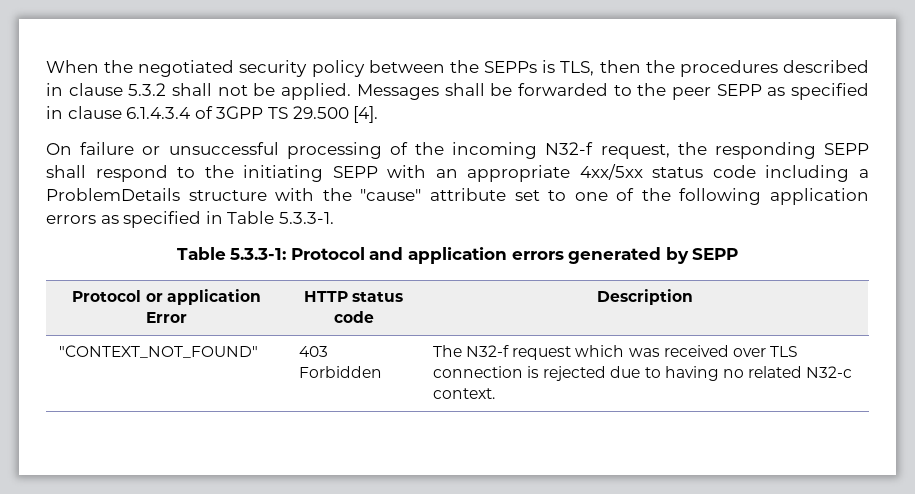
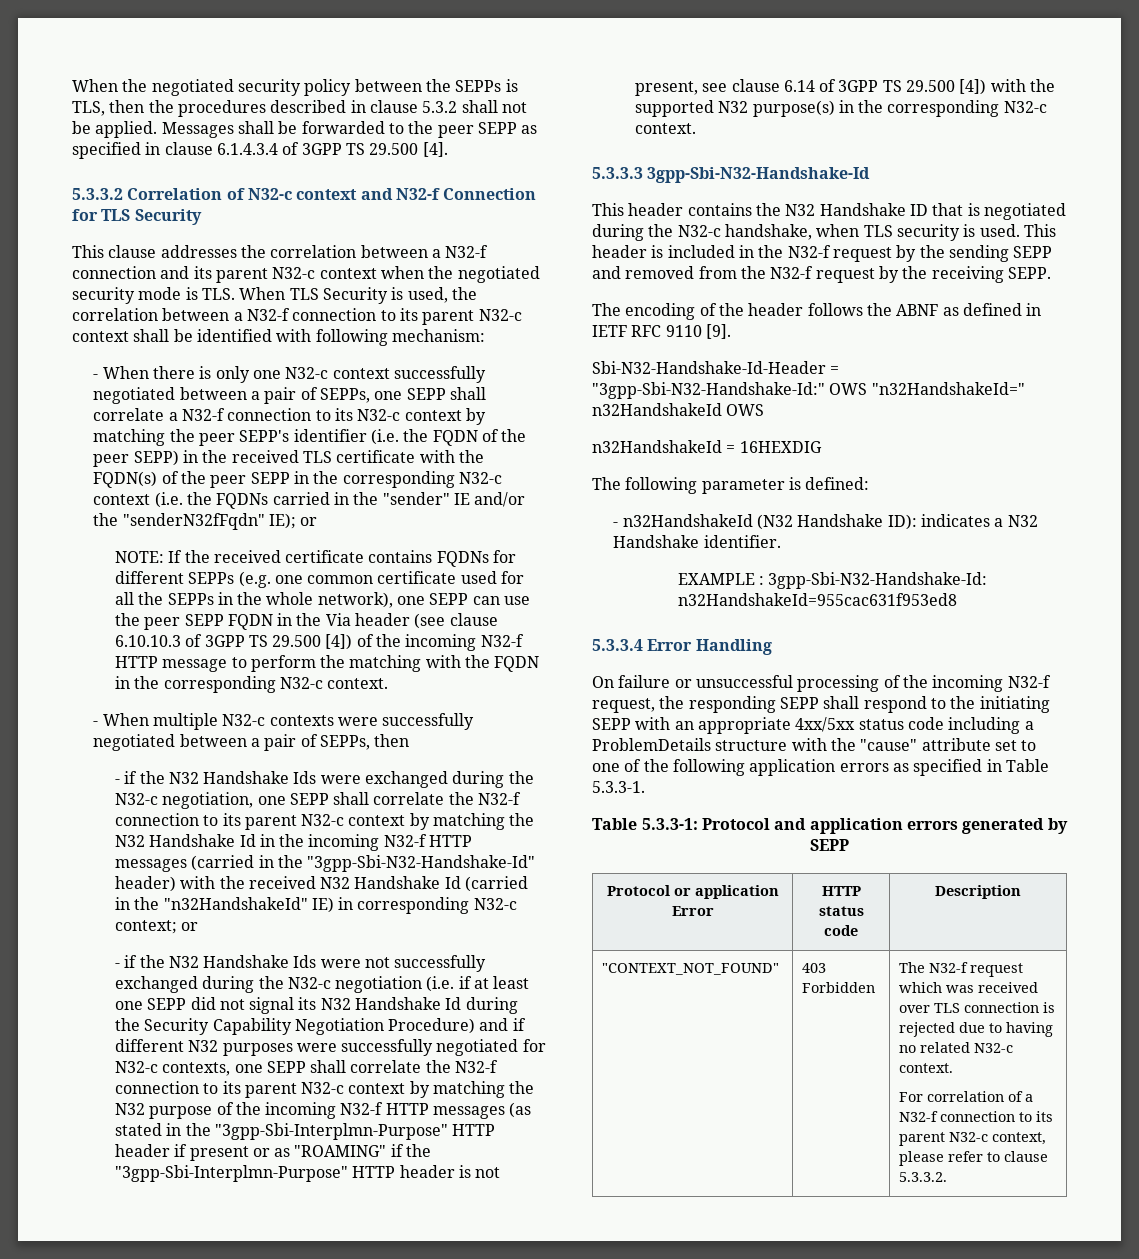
(379, 114) none -> [72,188,537,200] [72,209,202,225] [72,245,489,258] [72,266,540,283] [72,287,477,304] [72,308,522,325] [72,329,485,346] [93,366,487,383] [93,387,487,404] [93,408,487,425] [93,429,527,446] [93,450,485,467] [93,471,503,488] [93,492,526,509] [93,513,318,530] [114,550,517,567] [114,571,525,588] [114,592,531,608] [114,613,498,630] [114,634,524,651] [114,655,540,672] [114,676,389,693] [93,713,475,730] [93,734,410,751] [114,771,534,788] [114,792,522,809] [114,813,535,830] [114,834,473,851] [114,855,536,872] [114,876,529,892] [114,897,517,914] [114,920,199,934] [114,955,487,972] [114,976,530,993] [114,997,518,1014] [114,1018,526,1035] [114,1039,546,1056] [114,1060,499,1076] [114,1081,535,1098] [114,1102,532,1119] [114,1123,496,1140] [114,1144,432,1161] [114,1165,501,1182] [634,79,1056,96] [634,100,1047,117] [634,123,696,134] [592,167,871,183] [592,203,1066,220] [592,224,1056,241] [592,245,1053,262] [592,266,1051,283] [592,303,1042,320] [592,324,731,339] [592,361,840,374] [592,382,1025,399] [592,403,765,416] [592,440,822,453] [592,477,870,494] [613,514,1038,530] [613,535,781,548] [677,572,988,589] [677,593,957,606] [592,639,772,655] // 5.3.3.2 Correlation of N32-c context and N32-f Connection for TLS Security // This clause addresses the correlation between a N32-f connection and its parent N32-c context when the negotiated security mode is TLS. When TLS Security is used, the correlation between a N32-f connection to its parent N32-c context shall be identified with following mechanism: // - When there is only one N32-c context successfully negotiated between a pair of SEPPs, one SEPP shall correlate a N32-f connection to its N32-c context by matching the peer SEPP's identifier (i.e. the FQDN of the peer SEPP) in the received TLS certificate with the FQDN(s) of the peer SEPP in the corresponding N32-c context (i.e. the FQDNs carried in the "sender" IE and/or the "senderN32fFqdn" IE); or // NOTE: If the received certificate contains FQDNs for different SEPPs (e.g. one common certificate used for all the SEPPs in the whole network), one SEPP can use the peer SEPP FQDN in the Via header (see clause 6.10.10.3 of 3GPP TS 29.500 [4]) of the incoming N32-f HTTP message to perform the matching with the FQDN in the corresponding N32-c context. // - When multiple N32-c contexts were successfully negotiated between a pair of SEPPs, then // - if the N32 Handshake Ids were exchanged during the N32-c negotiation, one SEPP shall correlate the N32-f connection to its parent N32-c context by matching the N32 Handshake Id in the incoming N32-f HTTP messages (carried in the "3gpp-Sbi-N32-Handshake-Id" header) with the received N32 Handshake Id (carried in the "n32HandshakeId" IE) in corresponding N32-c context; or // - if the N32 Handshake Ids were not successfully exchanged during the N32-c negotiation (i.e. if at least one SEPP did not signal its N32 Handshake Id during the Security Capability Negotiation Procedure) and if different N32 purposes were successfully negotiated for N32-c contexts, one SEPP shall correlate the N32-f connection to its parent N32-c context by matching the N32 purpose of the incoming N32-f HTTP messages (as stated in the "3gpp-Sbi-Interplmn-Purpose" HTTP header if present or as "ROAMING" if the "3gpp-Sbi-Interplmn-Purpose" HTTP header is not present, see clause 6.14 of 3GPP TS 29.500 [4]) with the supported N32 purpose(s) in the corresponding N32-c context. // 5.3.3.3 3gpp-Sbi-N32-Handshake-Id // This header contains the N32 Handshake ID that is negotiated during the N32-c handshake, when TLS security is used. This header is included in the N32-f request by the sending SEPP and removed from the N32-f request by the receiving SEPP. // The encoding of the header follows the ABNF as defined in IETF RFC 9110 [9]. // Sbi-N32-Handshake-Id-Header = "3gpp-Sbi-N32-Handshake-Id:" OWS "n32HandshakeId=" n32HandshakeId OWS // n32HandshakeId = 16HEXDIG // The following parameter is defined: // - n32HandshakeId (N32 Handshake ID): indicates a N32 Handshake identifier. // EXAMPLE : 3gpp-Sbi-N32-Handshake-Id: n32HandshakeId=955cac631f953ed8 // 5.3.3.4 Error Handling
(495, 393) none -> [899,1091,1034,1102] [899,1111,1054,1122] [899,1132,1047,1146] [899,1151,1049,1166] [899,1172,948,1182] // For correlation of a N32-f connection to its parent N32-c context, please refer to clause 5.3.3.2.

